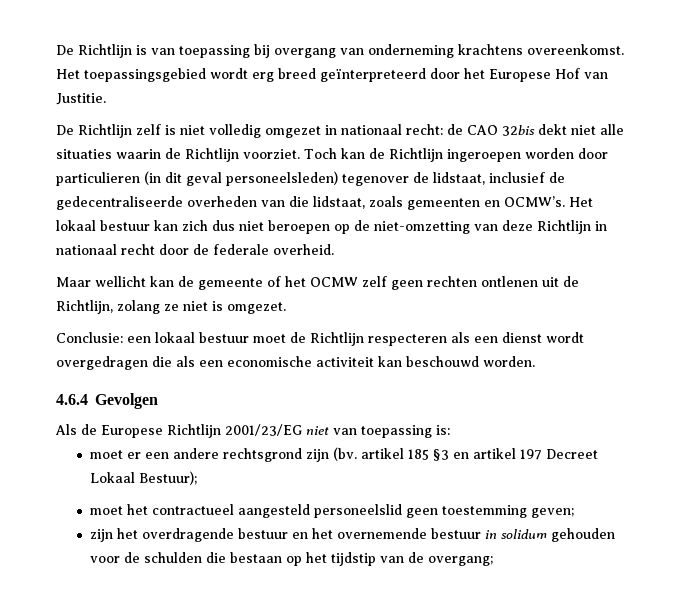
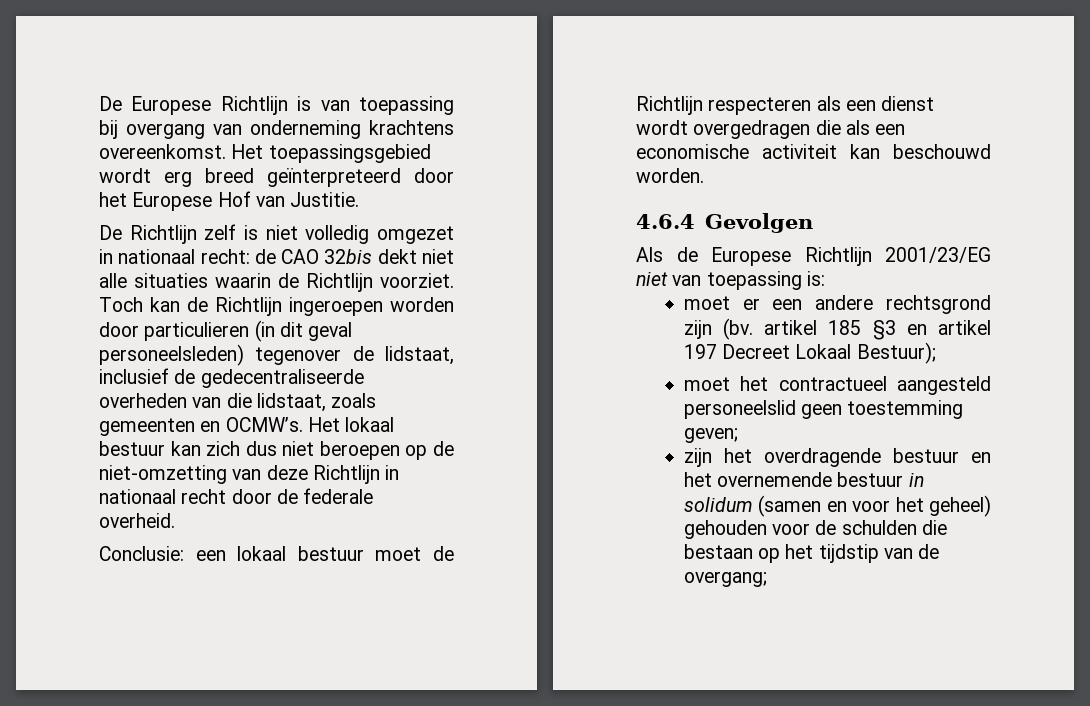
[56,45,74,55] De -> [99,96,212,115] De Europese
[56,276,579,290] [56,300,286,314] // Maar wellicht kan de gemeente of het OCMW zelf geen rechten ontlenen uit de Richtlijn, zolang ze niet is omgezet. -> (175, 520) none
(548, 534) none -> [758,495,991,517] (samen en voor het geheel)

